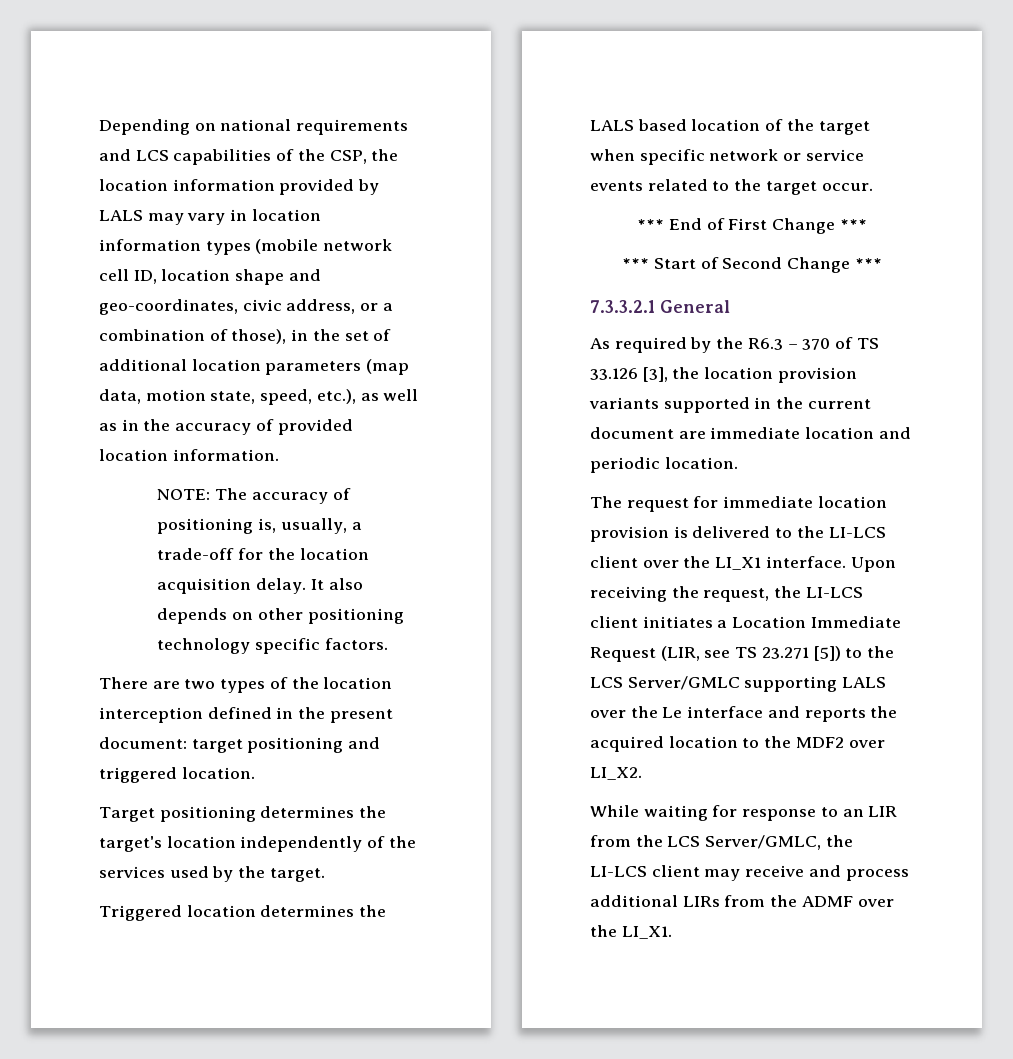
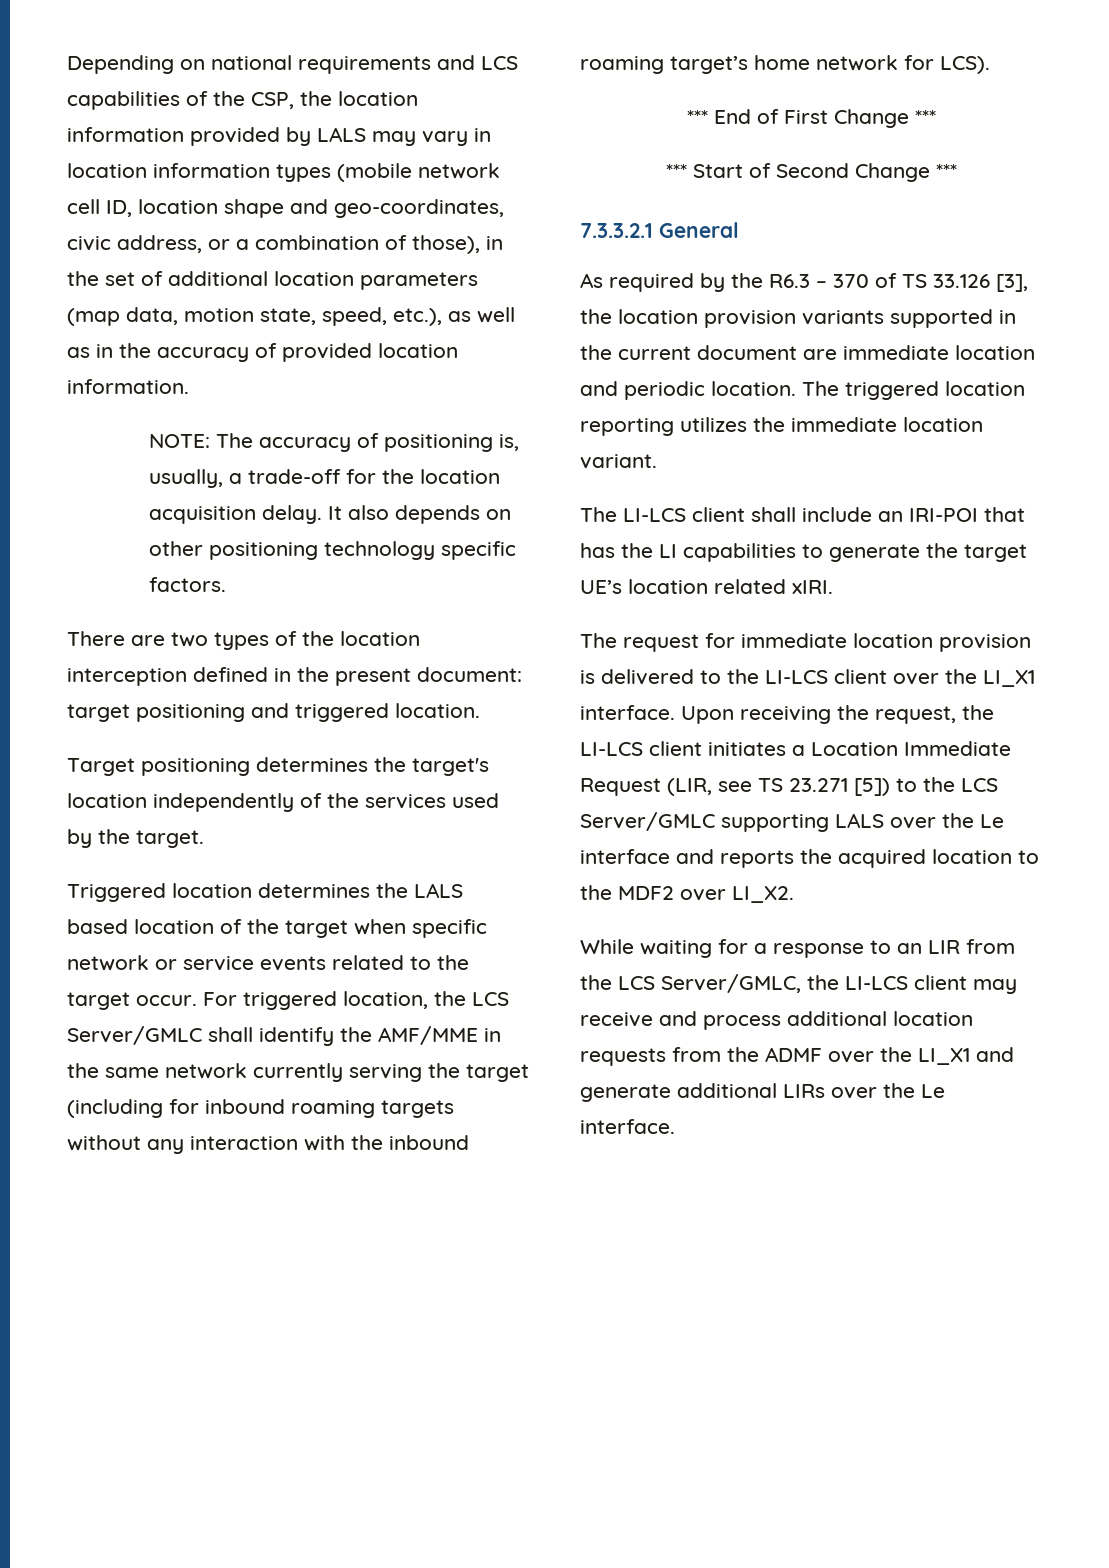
(873, 187) none -> [203,991,509,1010] [67,1026,501,1046] [67,1063,529,1082] [67,1099,454,1118] [67,1135,469,1154] [580,55,990,74] For triggered location, the LCS Server/GMLC shall identify the AMF/MME in the same network currently serving the target (including for inbound roaming targets without any interaction with the inbound roaming target’s home network for LCS).
(738, 463) none -> [802,381,1025,400] [580,417,983,436] [580,454,657,469] [580,507,1025,522] [580,543,1027,562] [580,579,833,594] The triggered location reporting utilizes the immediate location variant. // The LI-LCS client shall include an IRI-POI that has the LI capabilities to generate the target UE’s location related xIRI.
(738, 811) none -> [754,943,767,954] a
[682,896,720,907] LIRs -> [893,1011,973,1026] [580,1048,666,1066] location requests
[621,926,672,939] LI_X1. -> [918,1047,1014,1065] [580,1083,945,1102] [580,1119,675,1134] LI_X1 and generate additional LIRs over the Le interface.

